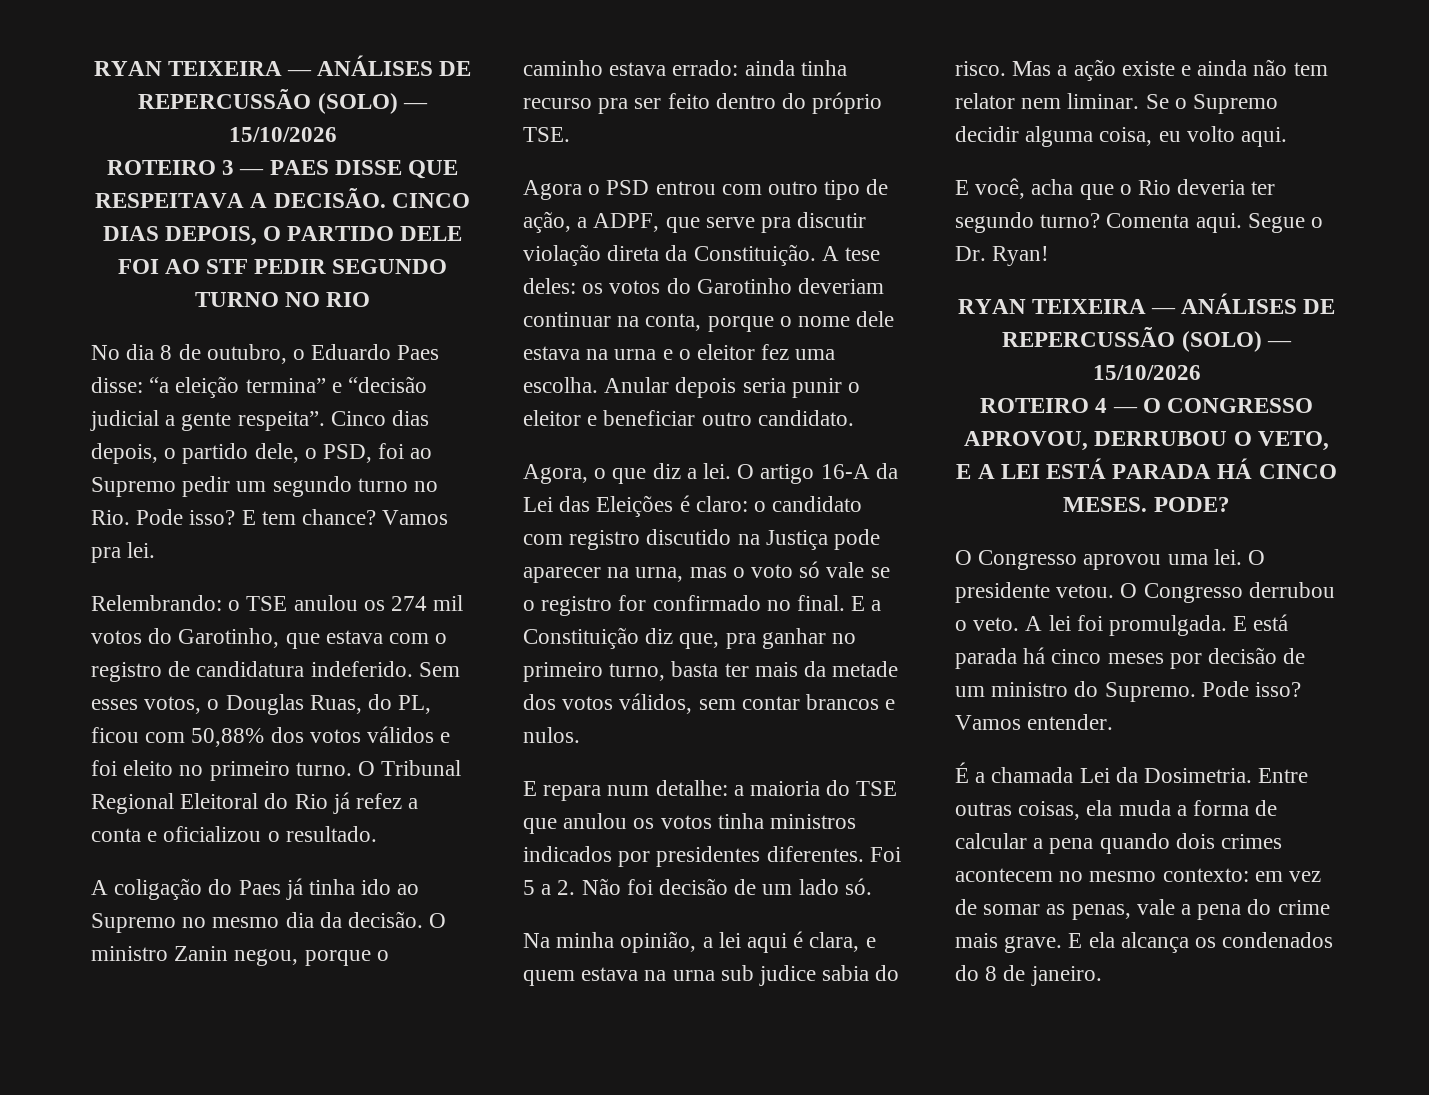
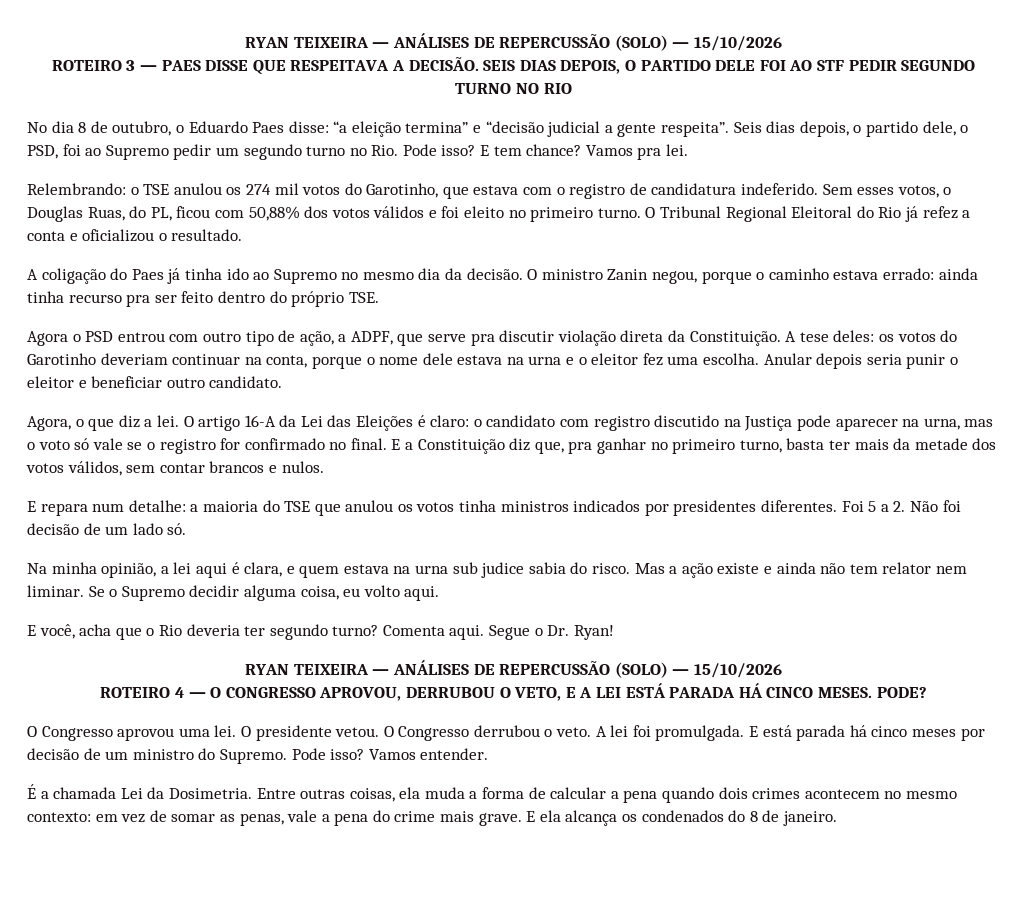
[391,193,470,208] CINCO -> [483,60,516,71] SEIS
[330,411,386,426] Cinco -> [733,122,762,133] Seis

